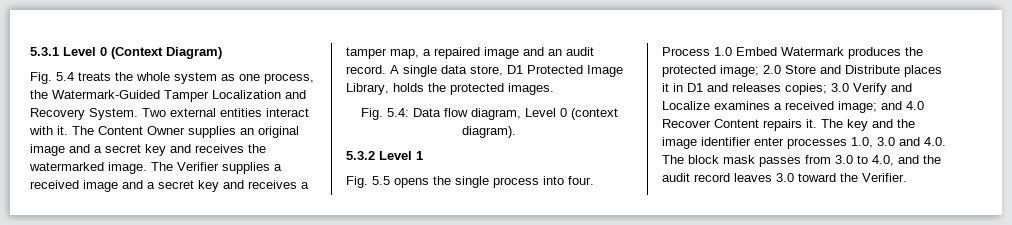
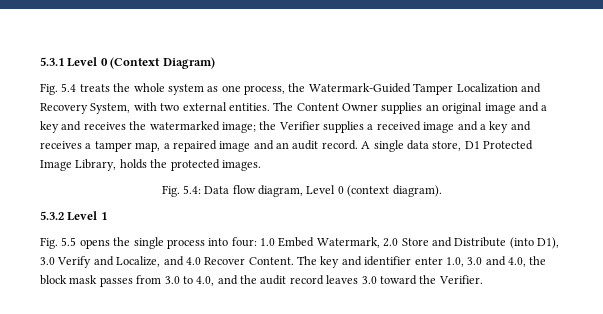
[89,108,309,120] [29,126,68,135] System. Two external entities interact with it. -> [90,102,270,114] System, with two external entities.
[105,144,141,153] secret -> (548, 108) none
[108,162,173,174] image. The -> [221,121,277,133] image; the
[158,180,194,189] secret -> (486, 127) none
[568,176,594,185] [662,47,923,59] [662,65,942,77] [662,83,912,95] [662,101,924,113] [662,119,817,131] four. Process 1.0 Embed Watermark produces the protected image; 2.0 Store and Distribute places it in D1 and releases copies; 3.0 Verify and Localize examines a received image; and 4.0 Recover Content repairs it. -> [231,237,559,249] [40,256,294,268] four: 1.0 Embed Watermark, 2.0 Store and Distribute (into D1), 3.0 Verify and Localize, and 4.0 Recover Content.
[897,119,915,128] [662,137,697,149] the image -> (362, 261) none
[787,138,847,149] processes -> (443, 261) none
[924,137,946,146] [662,155,684,164] 4.0. The -> [508,256,547,267] 4.0, the

